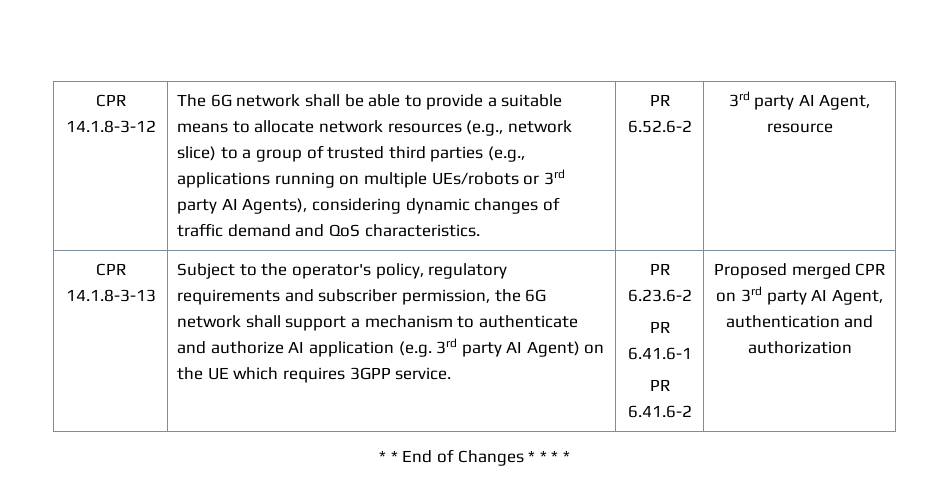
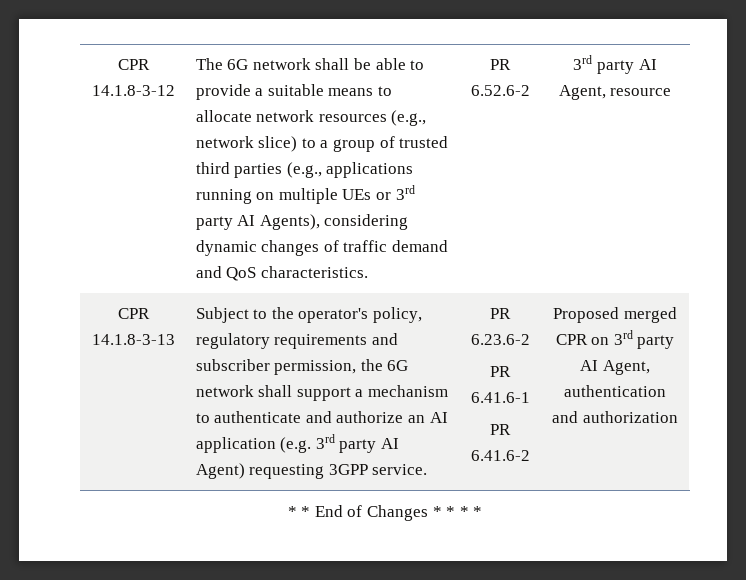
[431,172,519,185] UEs/robots -> [342,189,372,200] UEs
(284, 347) none -> [408,415,426,423] an
[584,344,605,354] [177,367,345,383] on the UE which requires -> [249,464,325,479] requesting

